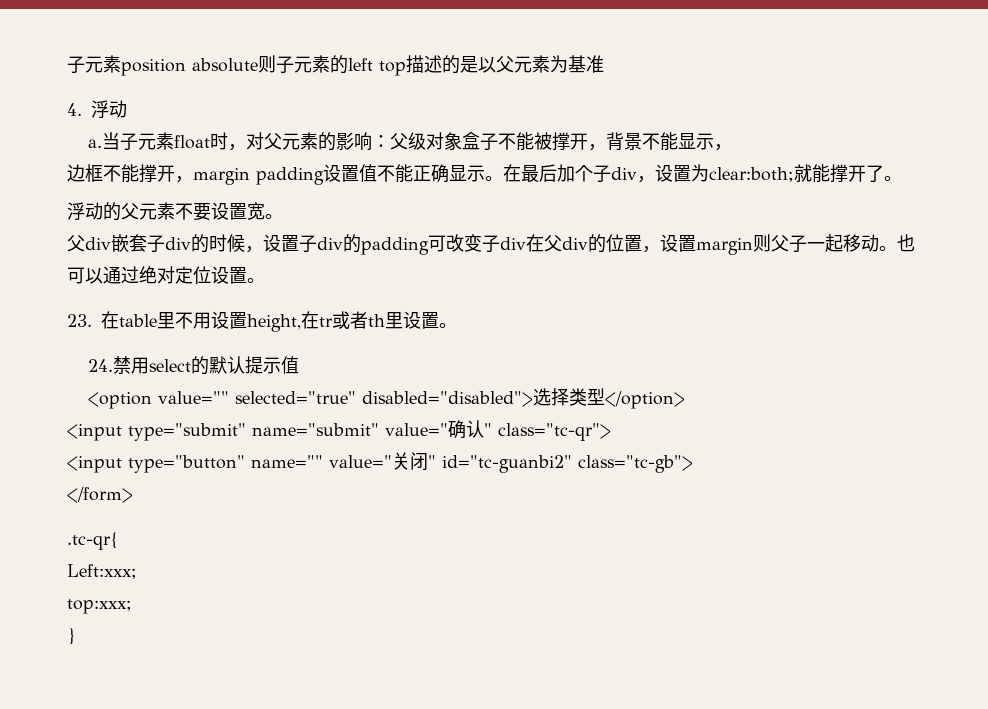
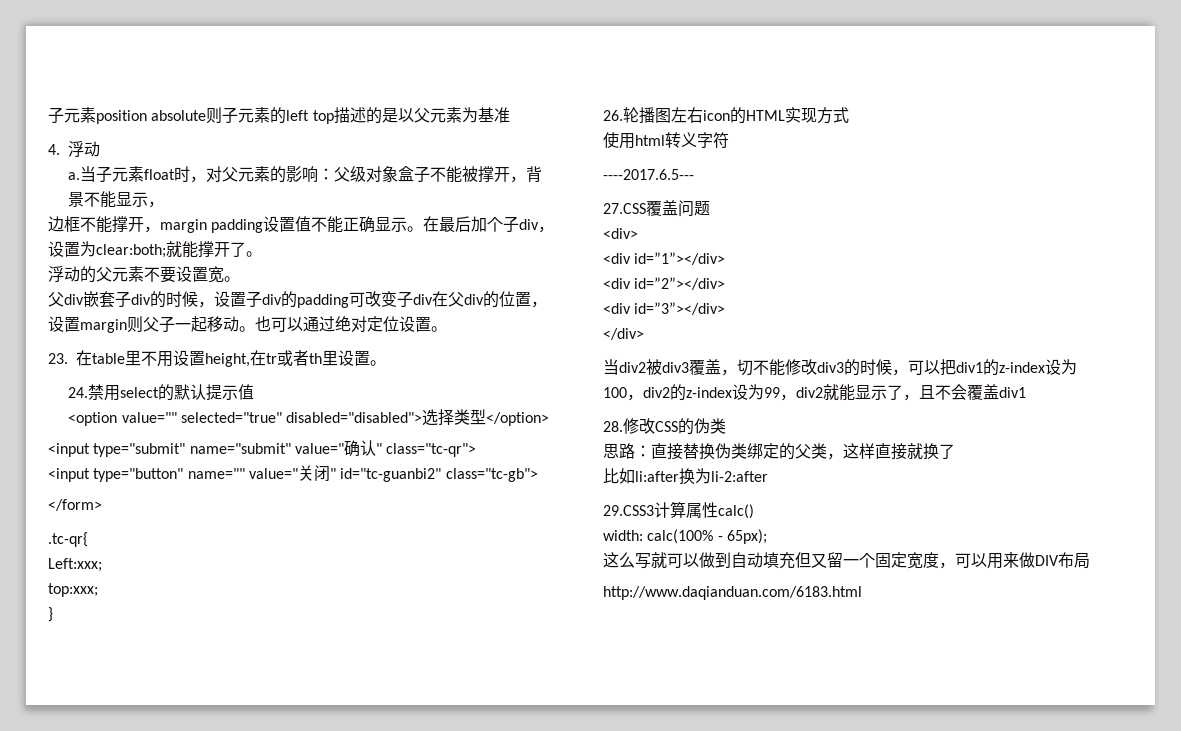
(76, 636) none -> [603,107,849,124] [603,132,729,149] [603,169,694,180] [603,200,710,217] [603,228,638,239] [603,252,726,265] [603,277,726,290] [603,302,726,315] [603,328,644,340] [603,359,1077,376] [603,384,1026,401] [603,418,726,435] [603,443,955,460] [603,468,768,485] [603,501,754,519] [603,529,767,544] [603,552,1090,569] [603,586,862,600] // 26.轮播图左右icon的HTML实现方式 // 使用html转义字符 // ----2017.6.5--- // 27.CSS覆盖问题 // <div> // <div id=”1”></div> // <div id=”2”></div> // <div id=”3”></div> // </div> // 当div2被div3覆盖，切不能修改div3的时候，可以把div1的z-index设为100，div2的z-index设为99，div2就能显示了，且不会覆盖div1 // 28.修改CSS的伪类 // 思路：直接替换伪类绑定的父类，这样直接就换了 // 比如li:after换为li-2:after // 29.CSS3计算属性calc() // width: calc(100% - 65px); // 这么写就可以做到自动填充但又留一个固定宽度，可以用来做DIV布局 // http://www.daqianduan.com/6183.html

